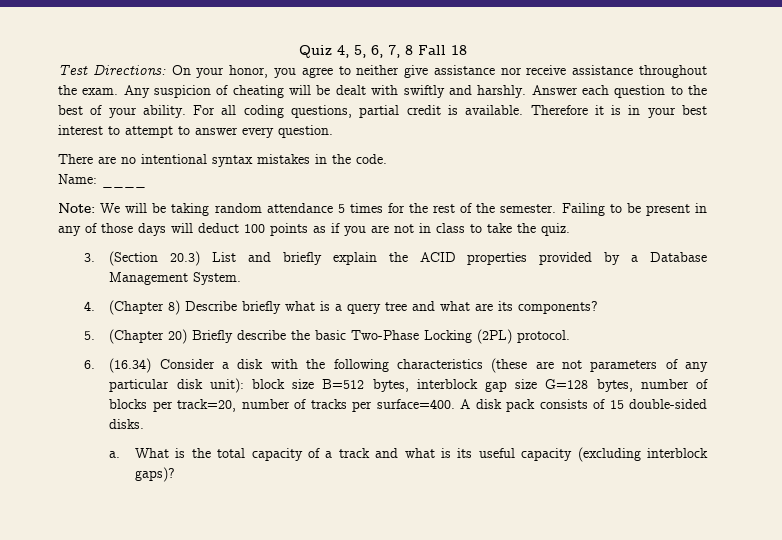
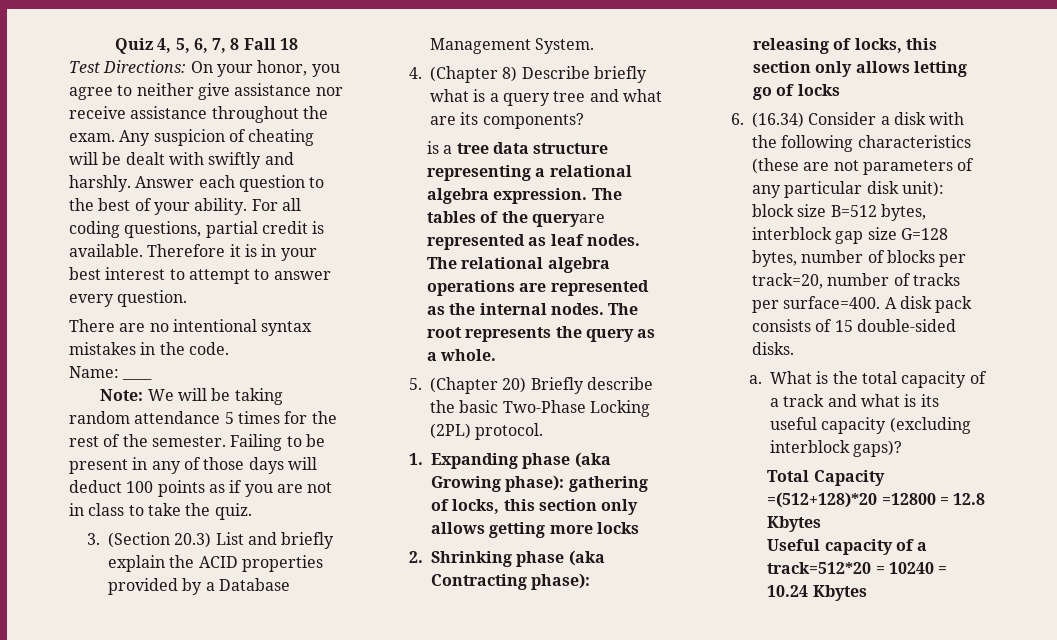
(599, 307) none -> [427,141,609,154] [427,165,632,181] [427,188,622,204] [427,211,606,227] [427,234,641,250] [427,257,610,273] [427,280,649,296] [427,303,639,315] [427,326,656,342] [427,349,497,361] // is a tree data structure representing a relational algebra expression. The tables of the queryare represented as leaf nodes. The relational algebra operations are represented as the internal nodes. The root represents the query as a whole.
(571, 336) none -> [409,452,611,469] [431,475,648,492] [431,499,639,515] [431,522,640,538] [409,550,605,567] [431,573,591,590] [753,38,938,54] [753,61,968,77] [753,84,840,100] // 1. Expanding phase (aka Growing phase): gathering of locks, this section only allows getting more locks // 2. Shrinking phase (aka Contracting phase): releasing of locks, this section only allows letting go of locks
(176, 474) none -> [767,470,885,486] [767,492,986,508] [767,516,822,532] [767,539,928,555] [767,562,948,574] [767,585,867,601] // Total Capacity =(512+128)*20 =12800 = 12.8 Kbytes // Useful capacity of a track=512*20 = 10240 = 10.24 Kbytes

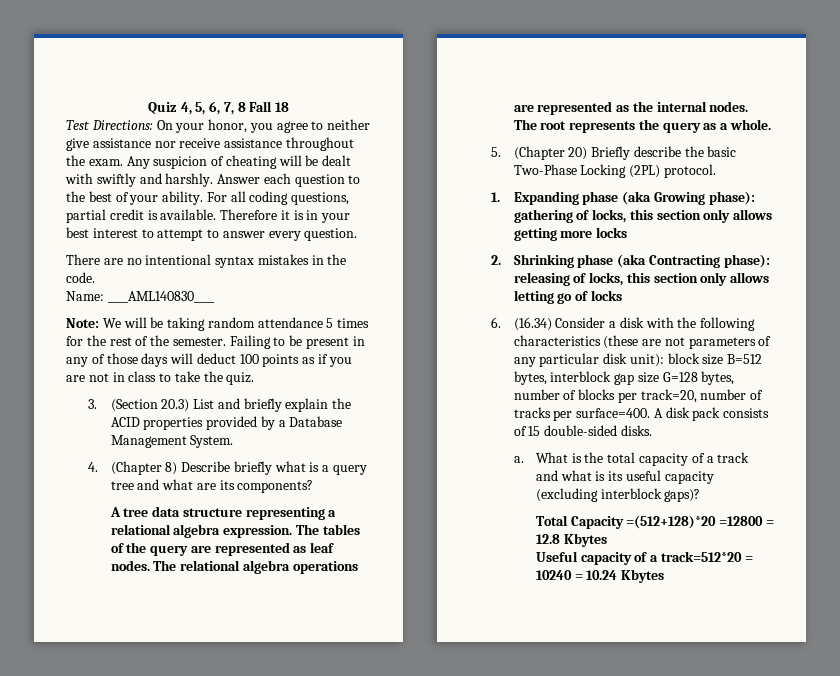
[122,378,153,380] ____ -> [107,291,215,303] ____AML140830____
[427,141,453,154] is a -> [109,507,121,517] A
[532,214,606,227] queryare -> [150,545,211,556] query are

